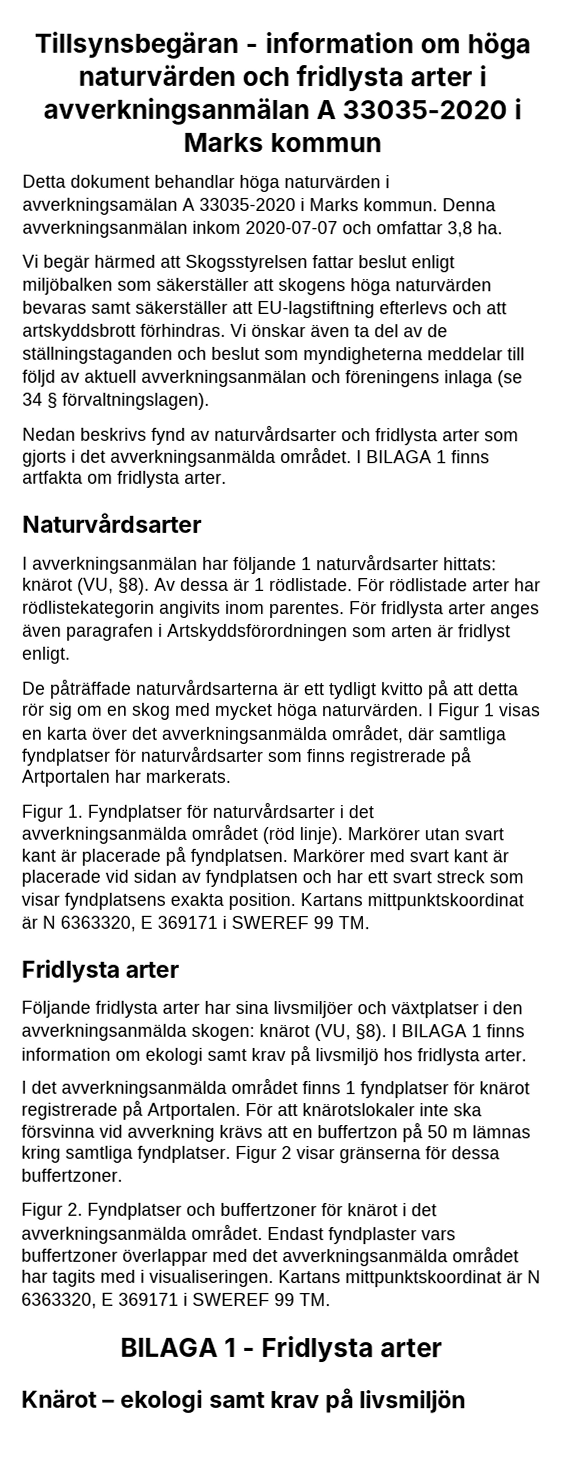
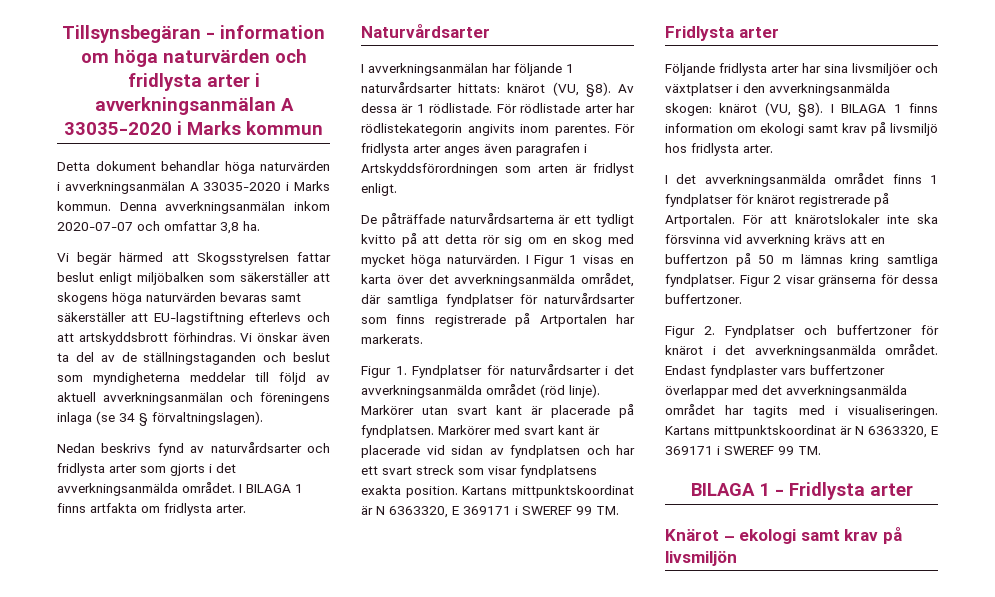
[22,197,178,215] avverkningsamälan -> [64,181,185,194] avverkningsanmälan

